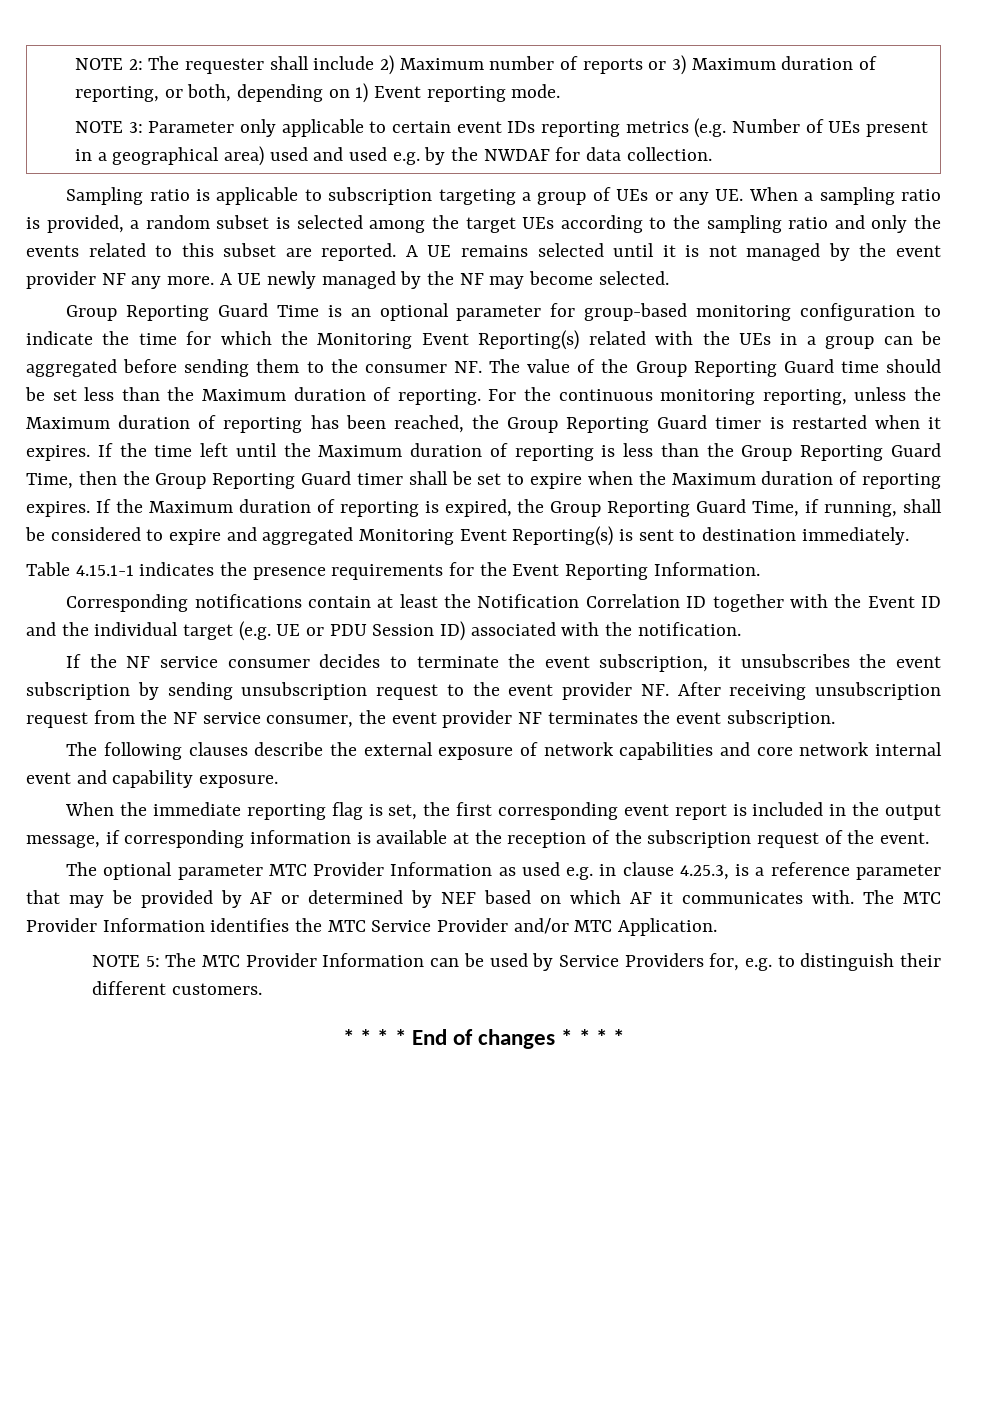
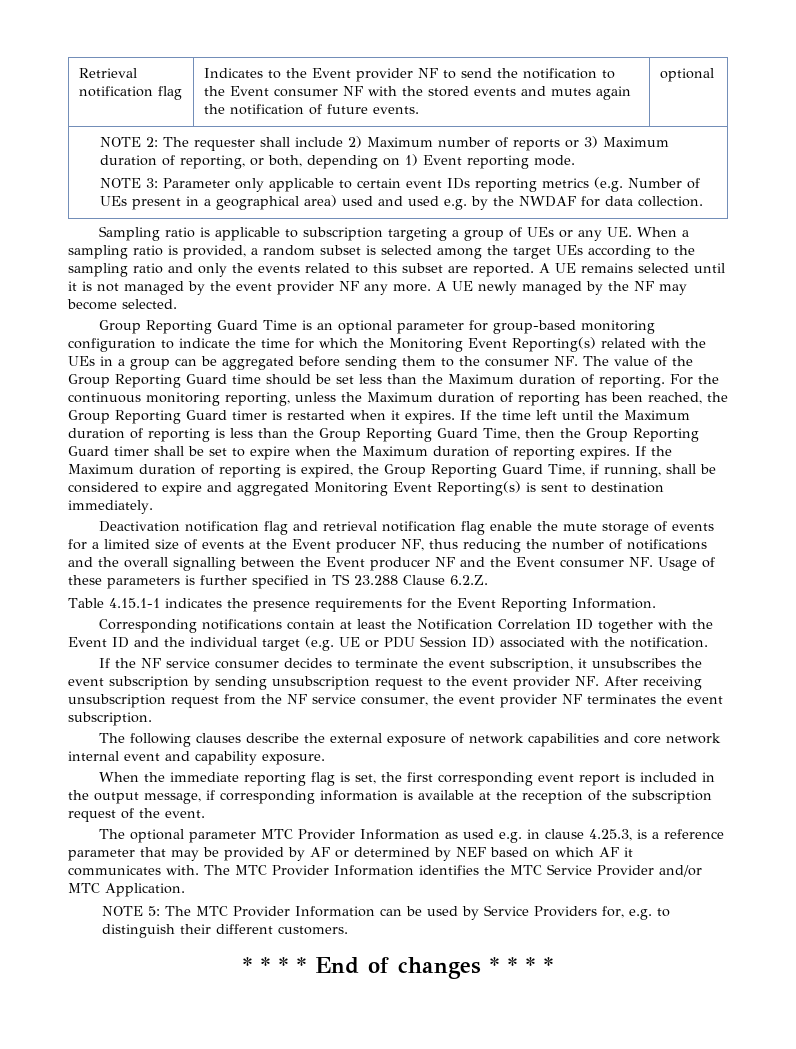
(74, 64) none -> [79,68,138,78] [79,86,183,100] [204,68,616,82] [204,86,632,100] [204,104,420,115] [660,68,715,82] Retrieval notification flag | Indicates to the Event provider NF to send the notification to the Event consumer NF with the stored events and mutes again the notification of future events. | optional //
(909, 536) none -> [98,521,714,535] [68,539,707,553] [68,557,715,571] [68,574,488,589] // Deactivation notification flag and retrieval notification flag enable the mute storage of events for a limited size of events at the Event producer NF, thus reducing the number of notifications and the overall signalling between the Event producer NF and the Event consumer NF. Usage of these parameters is further specified in TS 23.288 Clause 6.2.Z.

